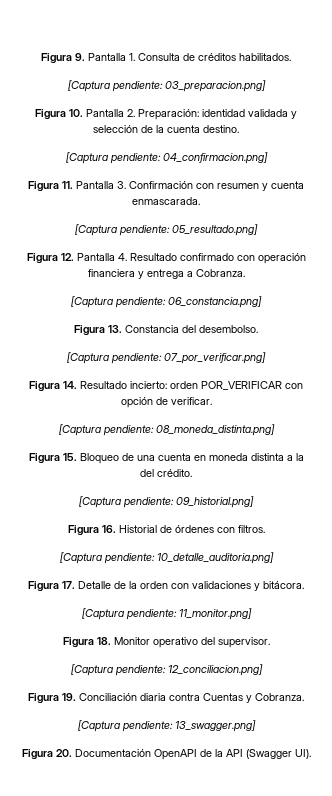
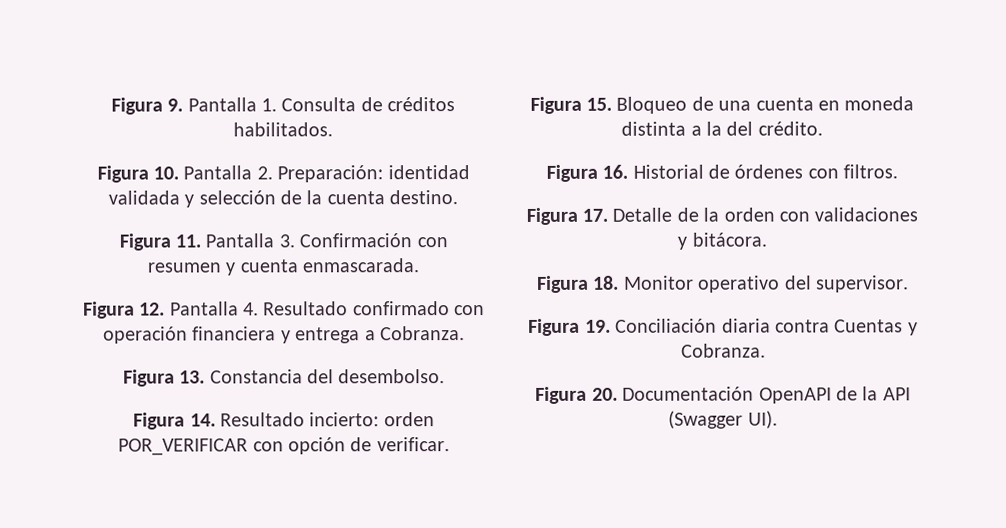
[67,80,266,92] // [Captura pendiente: 03_preparacion.png] -> (333, 129) none
[65,152,268,164] // [Captura pendiente: 04_confirmacion.png] -> (459, 197) none
[75,224,258,236] // [Captura pendiente: 05_resultado.png] -> (421, 265) none
[71,296,262,308] // [Captura pendiente: 06_constancia.png] -> (465, 333) none
[67,352,266,364] // [Captura pendiente: 07_por_verificar.png] -> (446, 376) none
[58,424,275,436] // [Captura pendiente: 08_moneda_distinta.png] -> (450, 444) none
[79,496,254,508] // [Captura pendiente: 09_historial.png] -> (823, 128) none
[59,552,274,564] // [Captura pendiente: 10_detalle_auditoria.png] -> (899, 171) none
[81,608,252,620] // [Captura pendiente: 11_monitor.png] -> (767, 239) none
[70,664,263,676] // [Captura pendiente: 12_conciliacion.png] -> (909, 284) none
[77,720,256,732] // [Captura pendiente: 13_swagger.png] -> (766, 350) none

